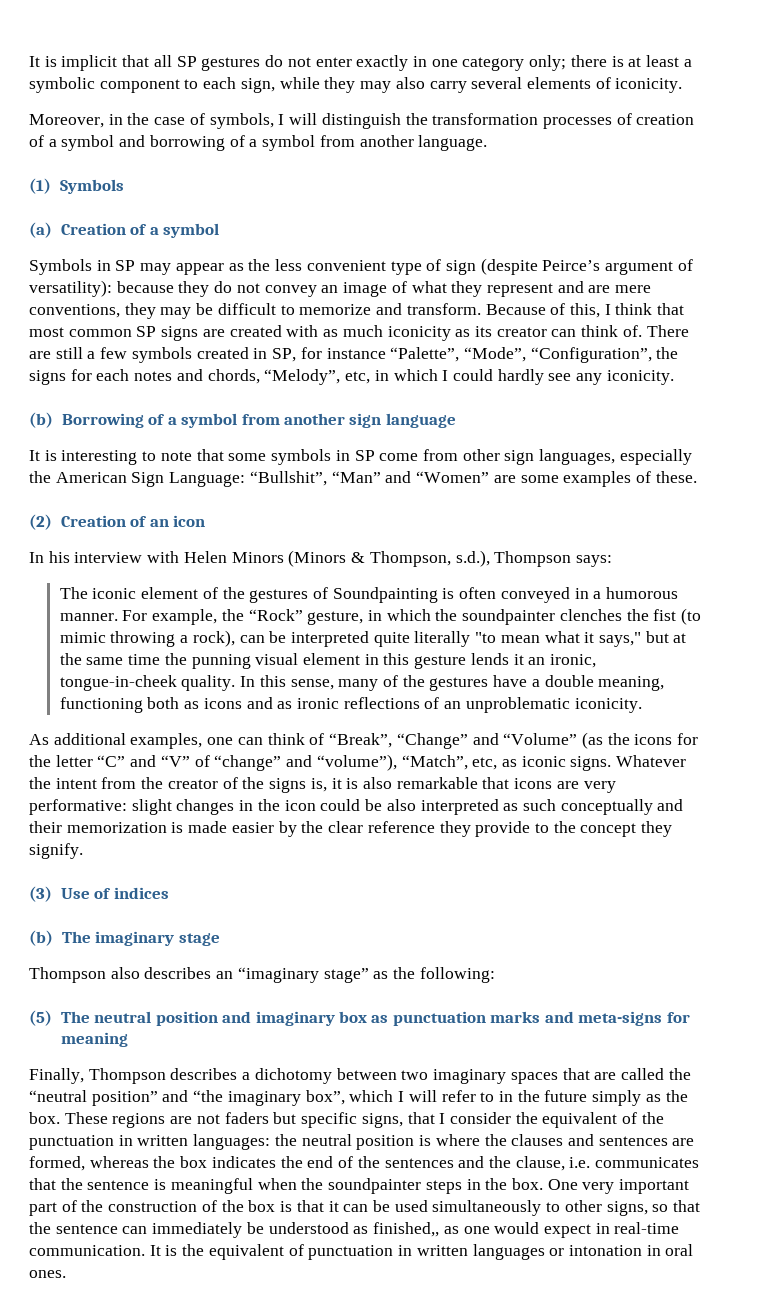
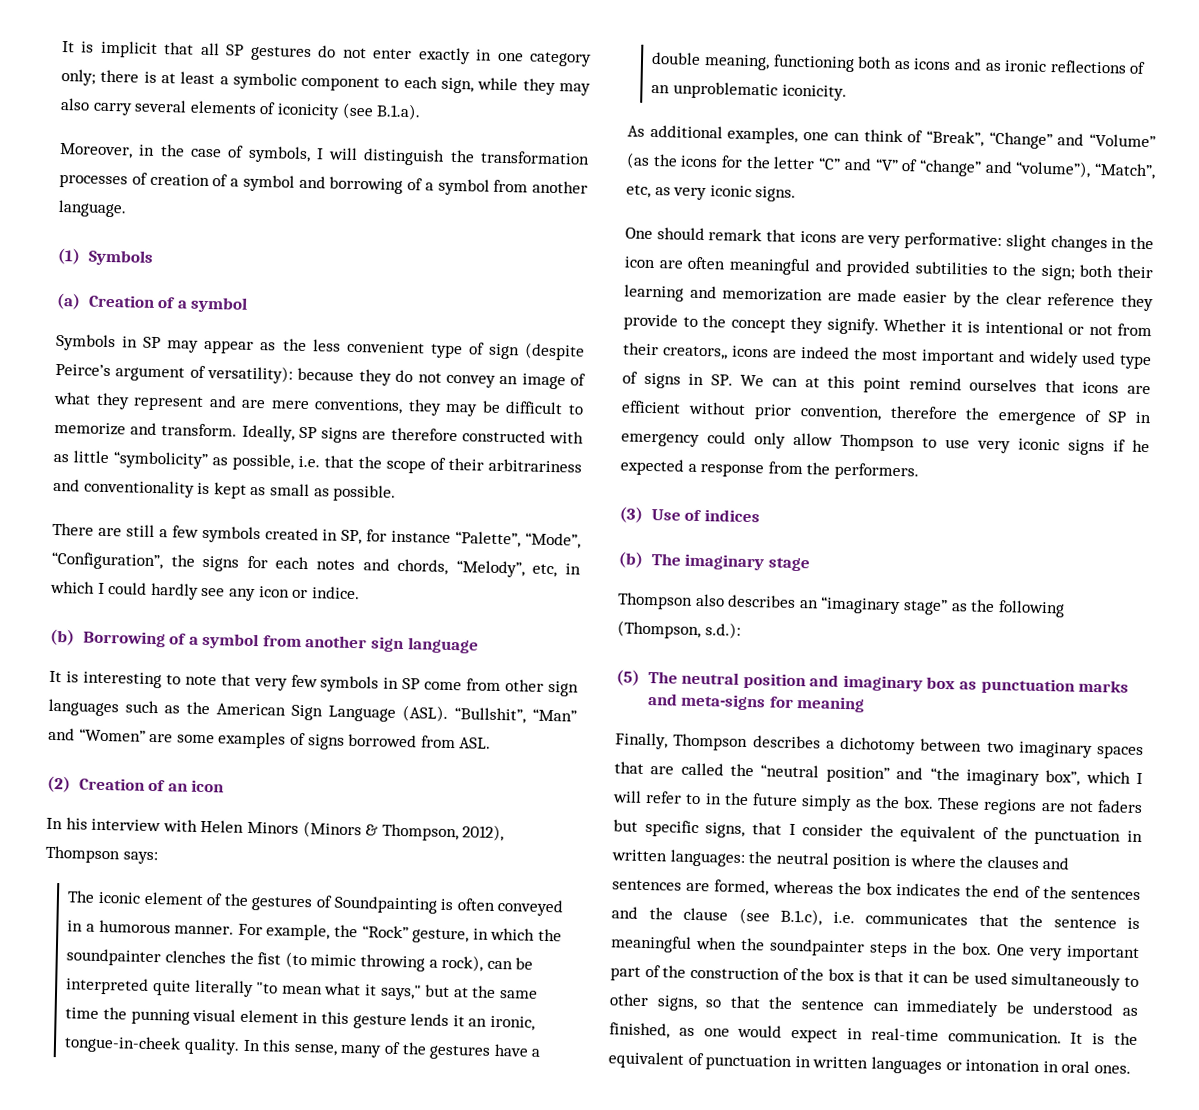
[615,78,683,93] iconicity. -> [276,102,422,121] iconicity (see B.1.a).
[485,303,685,318] [29,325,642,341] Because of this, I think that most common SP signs are created with as much iconicity as its creator can think of. -> [241,424,584,444] [53,450,582,474] [53,478,397,502] Ideally, SP signs are therefore constructed with as little “symbolicity” as possible, i.e. that the scope of their arbitrariness and conventionality is kept as small as possible. //
[606,370,674,385] iconicity. -> [258,586,360,600] icon or indice.
[228,453,267,461] some -> [253,674,318,691] very few
[539,449,692,465] languages, especially -> [48,698,180,717] languages such as
[169,472,246,487] Language: -> [328,705,448,722] Language (ASL).
[655,471,697,483] these. -> [307,733,492,750] signs borrowed from ASL.
[455,550,490,567] s.d.), -> [462,824,505,842] 2012),
(517, 763) none -> [673,187,708,201] very
[616,755,687,767] [29,777,478,793] Whatever the intent from the creator of the signs is, it is also remarkable -> [625,227,763,242] // One should remark
[320,799,684,815] [29,821,184,833] could be also interpreted as such conceptually and their memorization is -> [658,256,1153,281] [624,284,852,302] are often meaningful and provided subtilities to the sign; both their learning and memorization are
(83, 851) none -> [883,318,1152,337] [623,342,1152,370] [622,371,1151,395] [621,400,1152,426] [621,431,1150,456] [620,458,919,481] Whether it is intentional or not from their creators,, icons are indeed the most important and widely used type of signs in SP. We can at this point remind ourselves that icons are efficient without prior convention, therefore the emergence of SP in emergency could only allow Thompson to use very iconic signs if he expected a response from the performers.
[419,967,495,983] following: -> [997,600,1065,618] [617,620,741,640] following (Thompson, s.d.):
[515,1156,565,1171] clause, -> [683,907,822,926] clause (see B.1.c),
[373,1222,440,1237] finished,, -> [609,1022,670,1039] finished,

